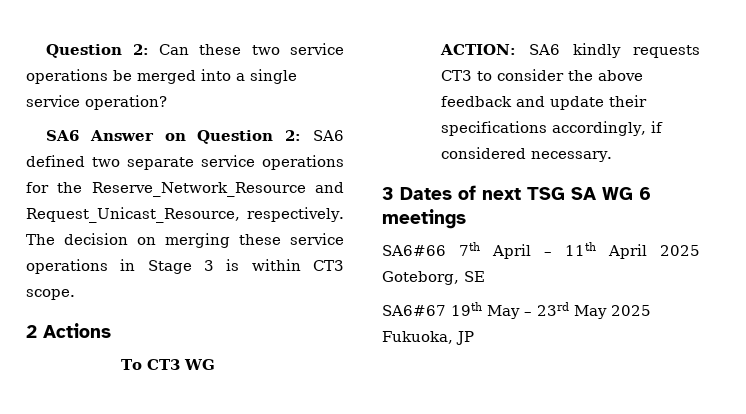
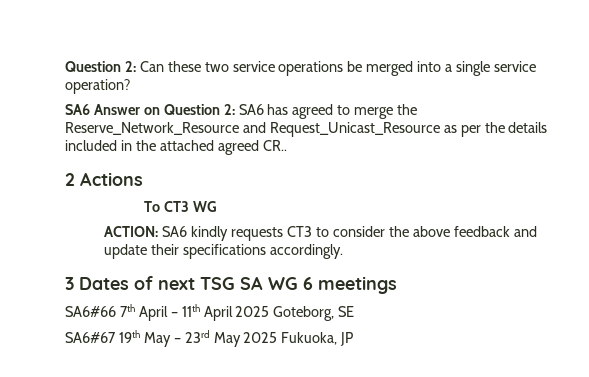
[26,155,344,170] [26,182,344,197] [26,207,345,223] [26,233,344,248] [26,259,344,274] [26,289,75,300] defined two separate service operations for the Reserve_Network_Resource and Request_Unicast_Resource, respectively. The decision on merging these service operations in Stage 3 is within CT3 scope. -> [267,104,418,119] [65,122,548,137] [65,140,287,155] has agreed to merge the Reserve_Network_Resource and Request_Unicast_Resource as per the details included in the attached agreed CR..
[552,121,664,136] [441,147,613,162] accordingly, if considered necessary. -> [270,244,344,259] accordingly.

